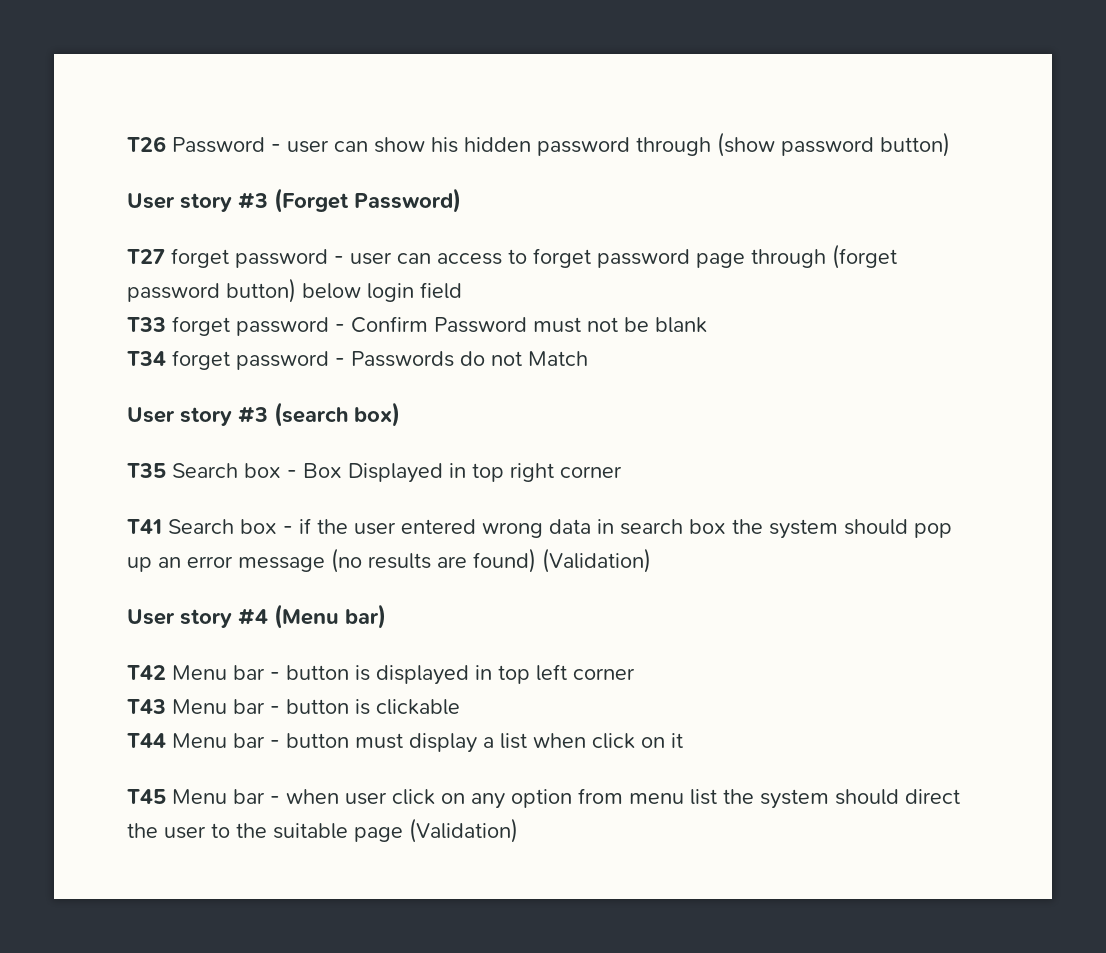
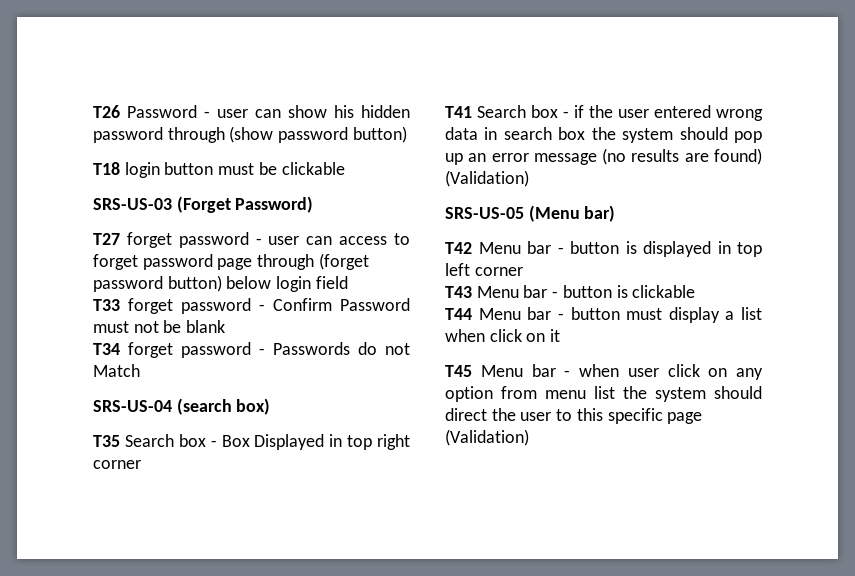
[127,192,268,212] User story #3 -> [93,162,345,178] [93,198,172,210] T18 login button must be clickable // SRS-US-03
[127,406,268,426] User story #3 -> [93,400,172,412] SRS-US-04
[127,608,268,628] User story #4 -> [445,207,524,219] SRS-US-05
[236,823,348,839] the suitable -> [576,408,663,424] this specific

